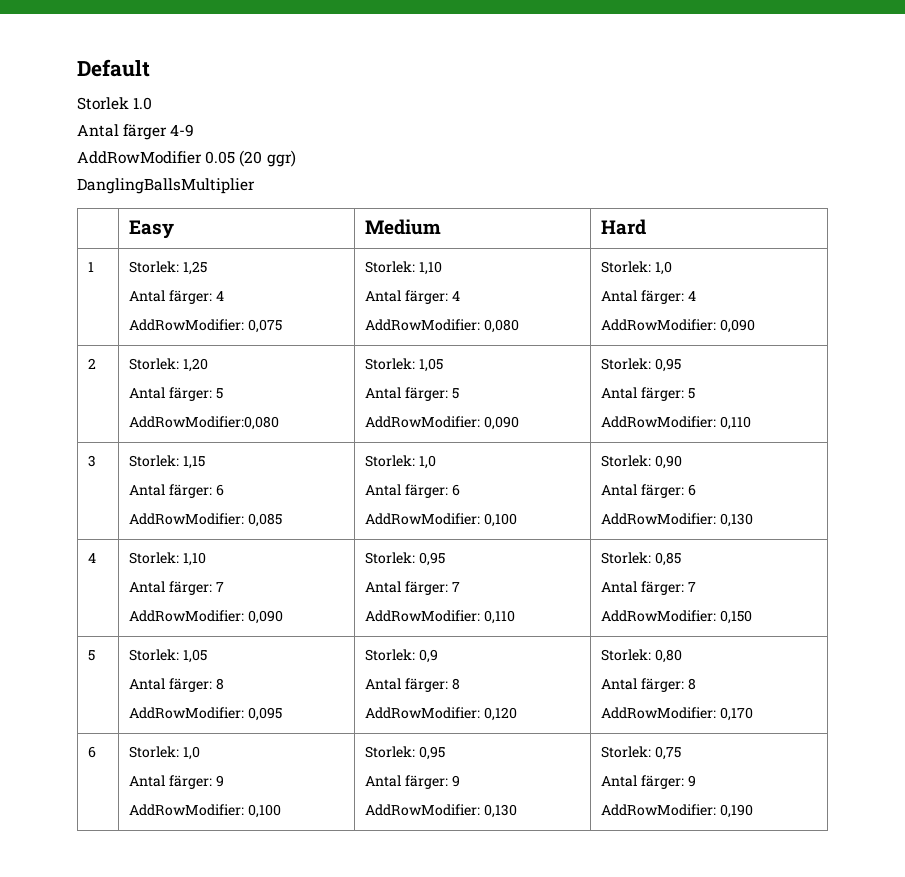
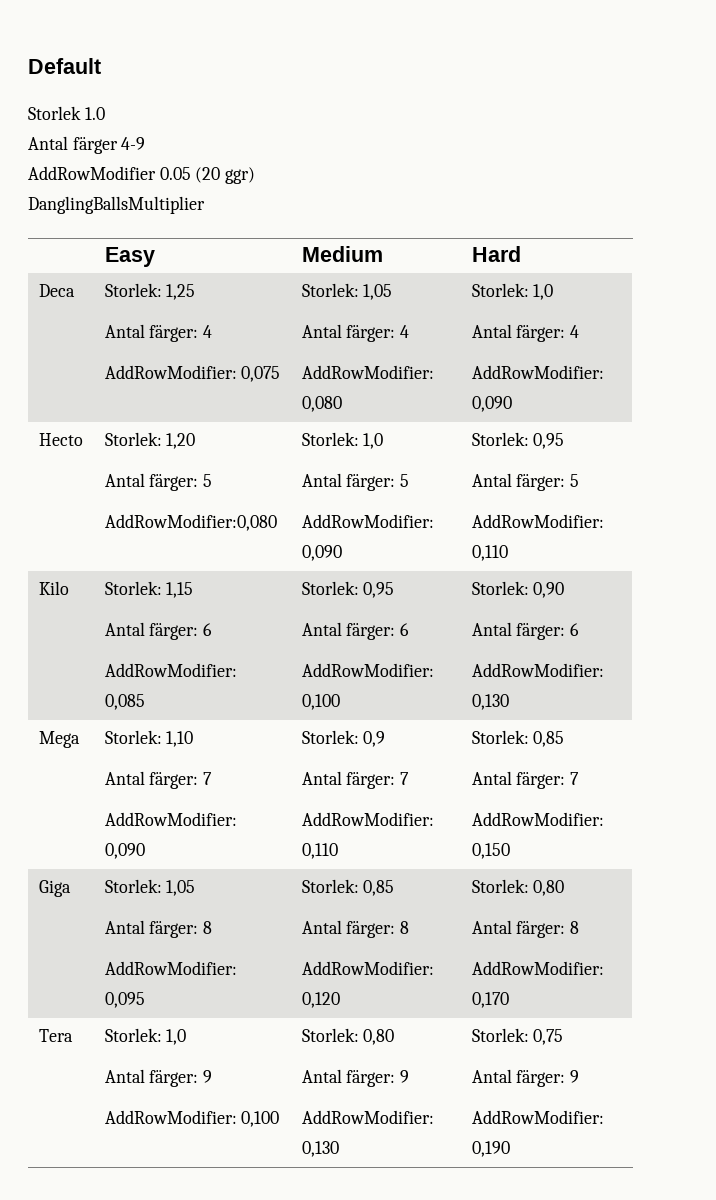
[88,262,95,272] 1 -> [38,284,75,297] Deca
[418,261,442,275] 1,10 -> [363,284,393,300] 1,05
[88,358,97,369] 2 -> [38,433,83,446] Hecto
[418,358,443,372] 1,05 -> [363,433,384,449] 1,0
[88,455,97,467] 3 -> [38,581,69,595] Kilo
[418,455,436,469] 1,0 -> [363,582,395,598] 0,95
[88,553,97,563] 4 -> [38,731,80,748] Mega
[418,552,445,566] 0,95 -> [363,731,386,747] 0,9
[88,650,96,661] 5 -> [38,880,71,897] Giga
[418,649,438,663] 0,9 -> [363,880,395,896] 0,85
[88,746,97,758] 6 -> [38,1029,73,1042] Tera
[418,746,445,760] 0,95 -> [363,1029,395,1045] 0,80

